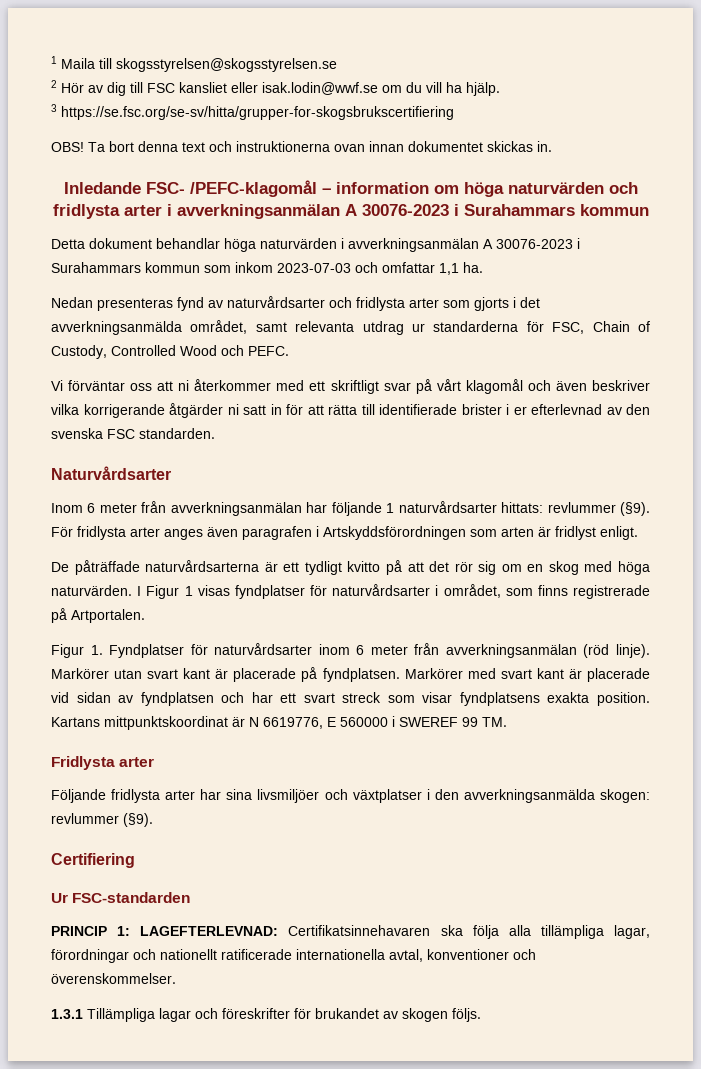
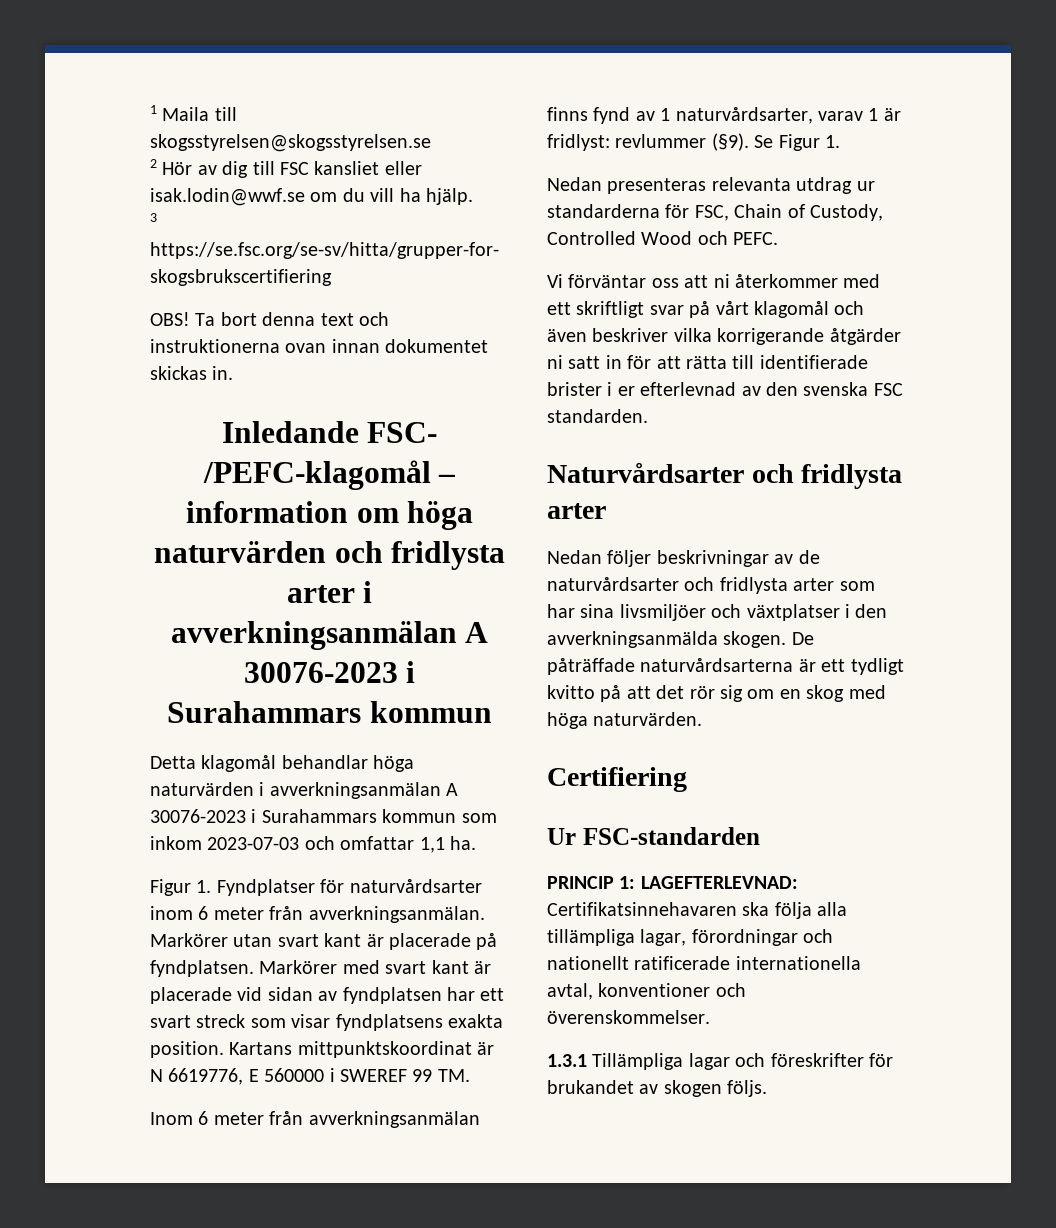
[89,238,152,249] dokument -> [201,755,277,772] klagomål
[51,296,540,311] [51,320,287,335] Nedan presenteras fynd av naturvårdsarter och fridlysta arter som gjorts i det avverkningsanmälda området, samt -> [150,879,482,896] [150,906,485,923] [150,933,498,950] [150,960,491,977] [150,987,505,1004] [150,1014,503,1031] [150,1041,495,1058] [150,1068,470,1085] [150,1111,480,1128] [547,107,901,124] [547,133,840,151] [547,177,707,194] Figur 1. Fyndplatser för naturvårdsarter inom 6 meter från avverkningsanmälan. Markörer utan svart kant är placerade på fyndplatsen. Markörer med svart kant är placerade vid sidan av fyndplatsen har ett svart streck som visar fyndplatsens exakta position. Kartans mittpunktskoordinat är N 6619776, E 560000 i SWEREF 99 TM. // Inom 6 meter från avverkningsanmälan finns fynd av 1 naturvårdsarter, varav 1 är fridlyst: revlummer (§9). Se Figur 1. // Nedan presenteras
[51,501,650,516] [51,526,638,540] // Inom 6 meter från avverkningsanmälan har följande 1 naturvårdsarter hittats: revlummer (§9). För fridlysta arter anges även paragrafen i Artskyddsförordningen som arten är fridlyst enligt. // -> [751,464,903,489] [547,503,606,519] [547,550,820,567] [547,577,875,594] [547,604,888,621] [547,631,787,648] och fridlysta arter // Nedan följer beskrivningar av de naturvårdsarter och fridlysta arter som har sina livsmiljöer och växtplatser i den avverkningsanmälda skogen.
[137,584,651,599] [51,608,145,623] [51,643,650,658] [51,667,651,682] [51,692,651,706] [51,716,507,730] [51,756,155,770] [51,789,650,803] [51,813,153,827] I Figur 1 visas fyndplatser för naturvårdsarter i området, som finns registrerade på Artportalen. // Figur 1. Fyndplatser för naturvårdsarter inom 6 meter från avverkningsanmälan (röd linje). Markörer utan svart kant är placerade på fyndplatsen. Markörer med svart kant är placerade vid sidan av fyndplatsen och har ett svart streck som visar fyndplatsens exakta position. Kartans mittpunktskoordinat är N 6619776, E 560000 i SWEREF 99 TM. // Fridlysta arter // Följande fridlysta arter har sina livsmiljöer och växtplatser i den avverkningsanmälda skogen: revlummer (§9). -> (703, 719) none

